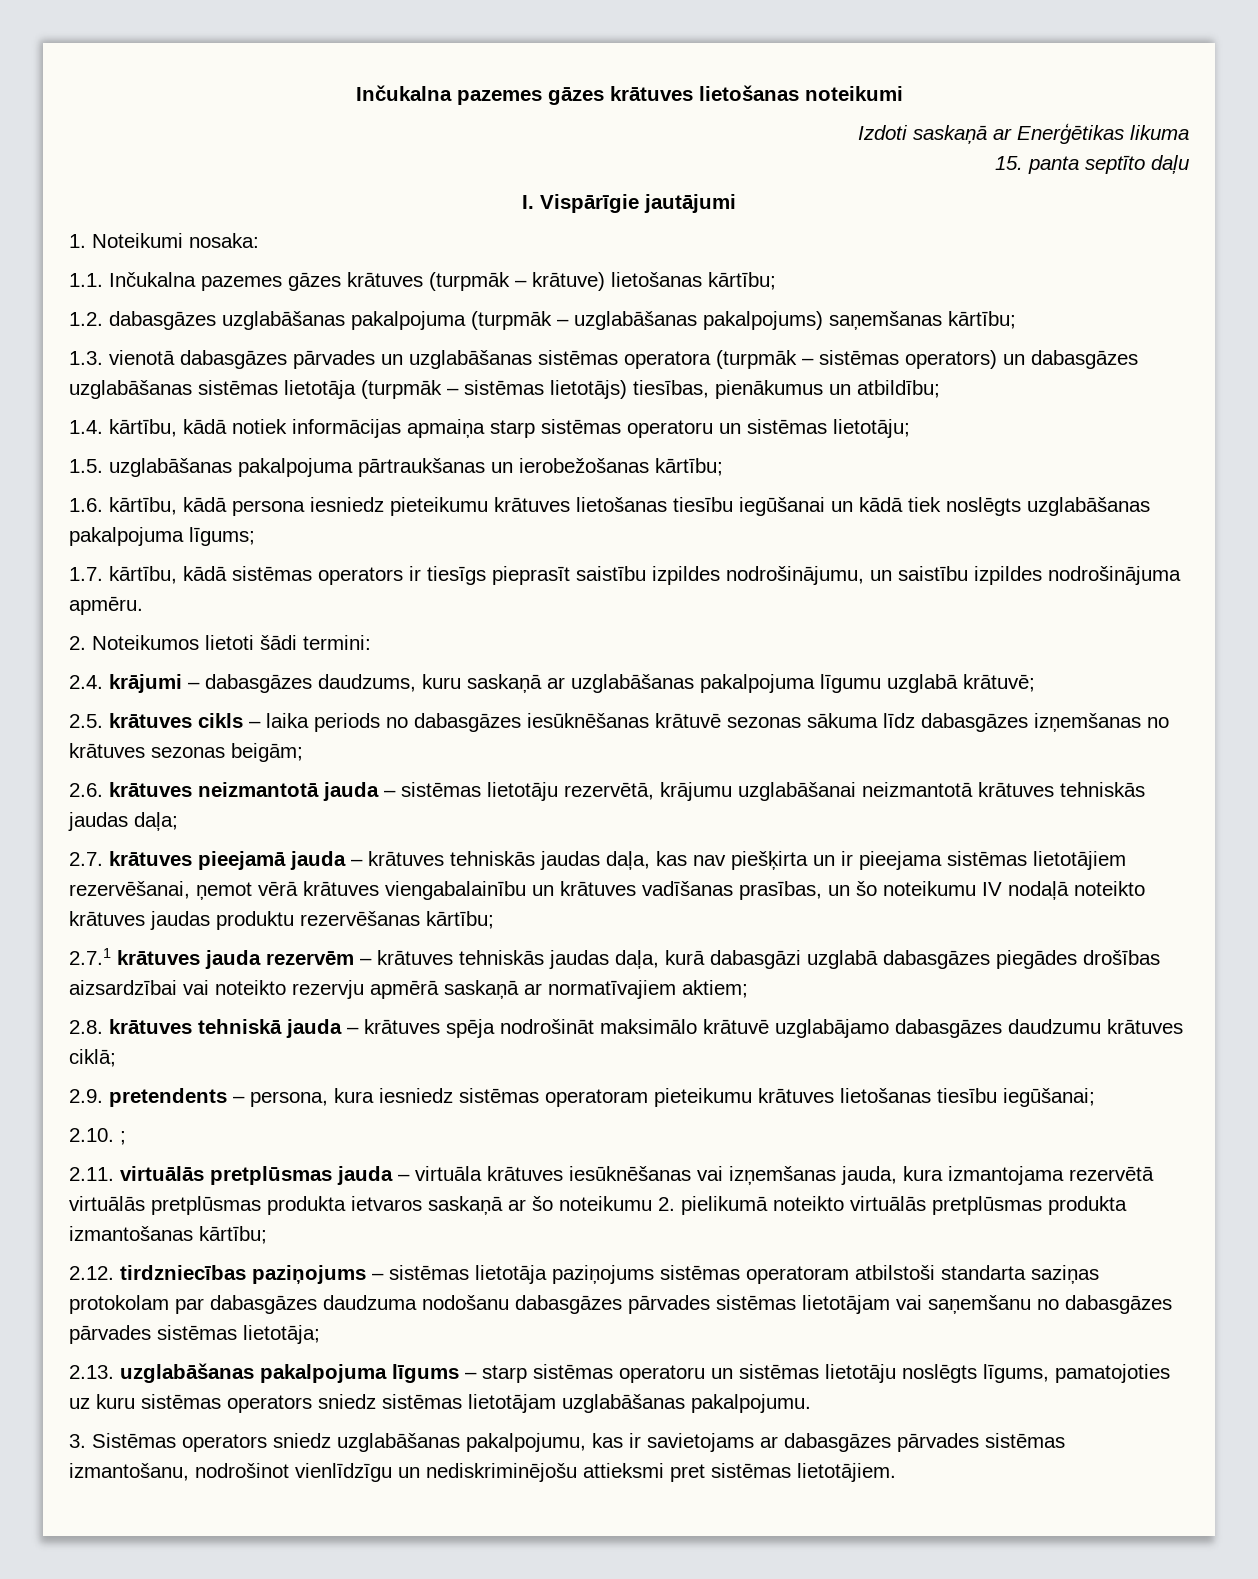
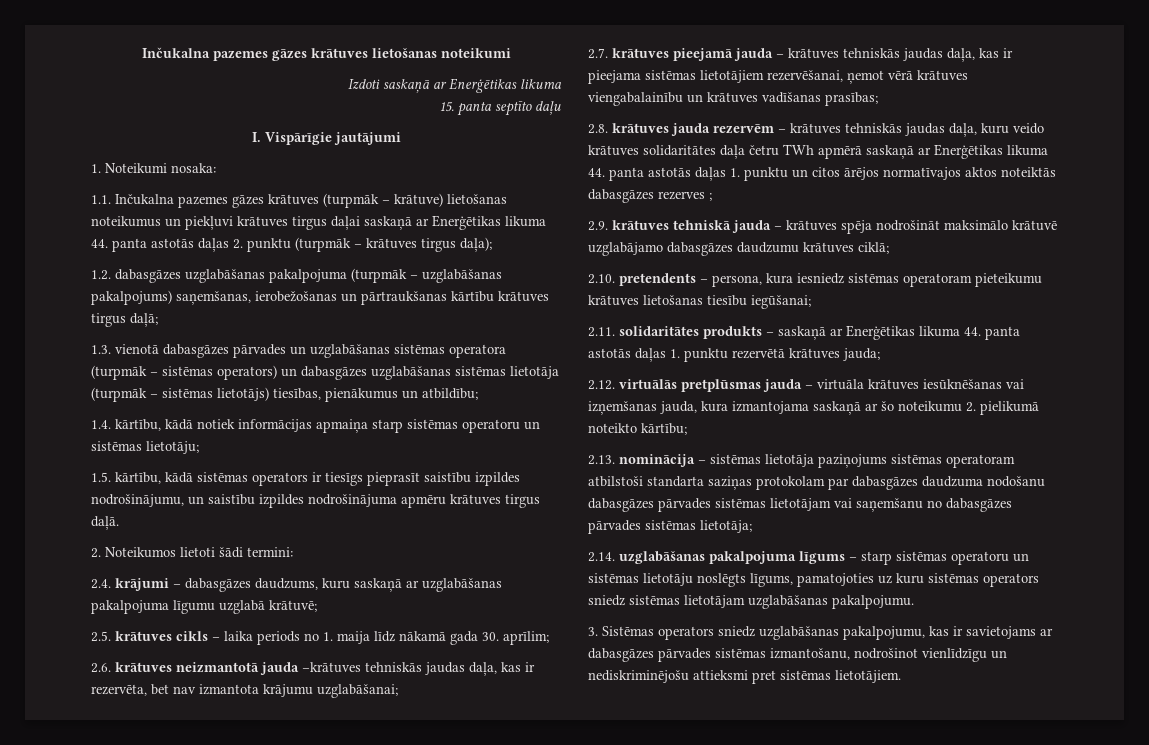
[708,272,776,290] kārtību; -> [91,215,546,230] [91,237,492,252] noteikumus un piekļuvi krātuves tirgus daļai saskaņā ar Enerģētikas likuma 44. panta astotās daļas 2. punktu (turpmāk – krātuves tirgus daļa);
[829,311,1016,330] saņemšanas kārtību; -> [176,291,549,305] [91,313,158,327] saņemšanas, ierobežošanas un pārtraukšanas kārtību krātuves tirgus daļā;
[109,458,723,477] [69,497,1150,516] [69,527,255,546] [69,567,103,581] uzglabāšanas pakalpojuma pārtraukšanas un ierobežošanas kārtību; // 1.6. kārtību, kādā persona iesniedz pieteikumu krātuves lietošanas tiesību iegūšanai un kādā tiek noslēgts uzglabāšanas pakalpojuma līgums; // 1.7. -> (111, 477) none
[69,596,143,615] apmēru. -> [401,494,540,508] [91,516,119,530] apmēru krātuves tirgus daļā.
[414,713,1169,732] [69,743,303,762] [69,782,1145,801] [68,812,178,831] dabasgāzes iesūknēšanas krātuvē sezonas sākuma līdz dabasgāzes izņemšanas no krātuves sezonas beigām; // 2.6. krātuves neizmantotā jauda – sistēmas lietotāju rezervētā, krājumu uzglabāšanai neizmantotā krātuves tehniskās jaudas daļa; -> [323,631,549,645] [91,662,535,676] [91,684,398,698] 1. maija līdz nākamā gada 30. aprīlim; // 2.6. krātuves neizmantotā jauda –krātuves tehniskās jaudas daļa, kas ir rezervēta, bet nav izmantota krājumu uzglabāšanai;
[693,851,835,870] nav piešķirta un -> (999, 53) none
[739,881,1145,900] [69,911,494,930] [69,948,111,965] prasības, un šo noteikumu IV nodaļā noteikto krātuves jaudas produktu rezervēšanas kārtību; // 2.7.1 -> [825,92,878,106] [588,124,608,134] prasības; // 2.8.
[665,950,1160,969] [69,980,748,999] [69,1020,103,1034] kurā dabasgāzi uzglabā dabasgāzes piegādes drošības aizsardzībai vai noteikto rezervju apmērā saskaņā ar normatīvajiem aktiem; // 2.8. -> [981,123,1044,134] [588,144,1048,159] [588,167,1056,181] [588,189,712,203] [588,221,608,231] kuru veido krātuves solidaritātes daļa četru TWh apmērā saskaņā ar Enerģētikas likuma 44. panta astotās daļas 1. punktu un citos ārējos normatīvajos aktos noteiktās dabasgāzes rezerves ; // 2.9.
[69,1089,103,1103] 2.9. -> [588,274,615,284] 2.10.
[69,1128,126,1145] [69,1167,114,1181] 2.10. ; // 2.11. -> [588,325,1020,340] [588,348,880,362] [588,380,615,390] 2.11. solidaritātes produkts – saskaņā ar Enerģētikas likuma 44. panta astotās daļas 1. punktu rezervētā krātuves jauda; // 2.12.
[1069,1166,1154,1181] [69,1196,422,1215] rezervētā virtuālās pretplūsmas produkta ietvaros -> (809, 407) none
[850,1196,1127,1215] [69,1226,267,1244] [69,1265,366,1284] virtuālās pretplūsmas produkta izmantošanas kārtību; // 2.12. tirdzniecības paziņojums -> [641,423,687,435] [588,454,695,467] kārtību; // 2.13. nominācija
[69,1365,114,1379] 2.13. -> [588,552,615,562] 2.14.

